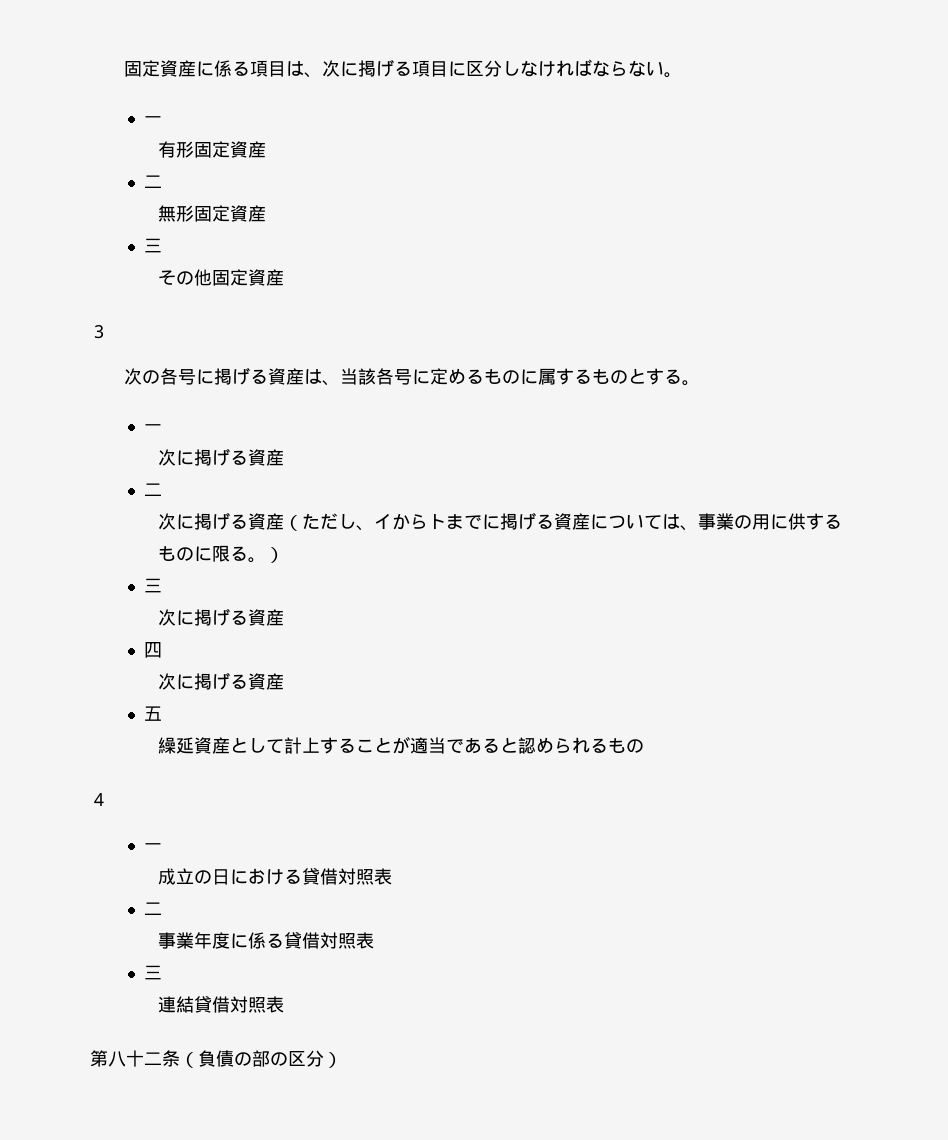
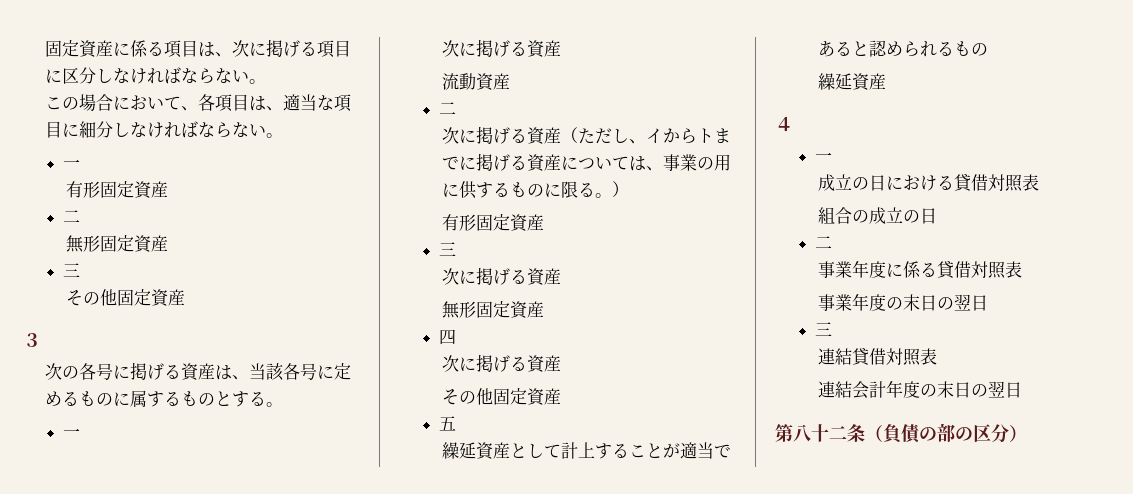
(682, 75) none -> [44,94,351,112] [44,121,283,138] // この場合において、各項目は、適当な項目に細分しなければならない。
(284, 457) none -> [442,73,511,91] // 流動資産
(284, 555) none -> [442,214,545,232] // 有形固定資産
(284, 617) none -> [442,301,545,319] // 無形固定資産
(284, 681) none -> [442,388,562,406] // その他固定資産
(644, 746) none -> [818,73,887,91] // 繰延資産
(392, 876) none -> [818,207,938,224] // 組合の成立の日
(374, 940) none -> [818,293,989,311] // 事業年度の末日の翌日
(284, 1004) none -> [818,380,1023,399] // 連結会計年度の末日の翌日

